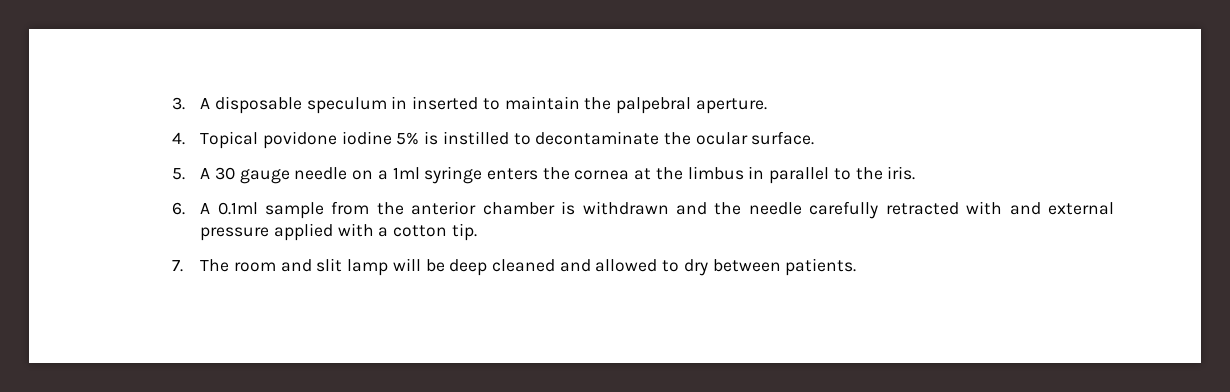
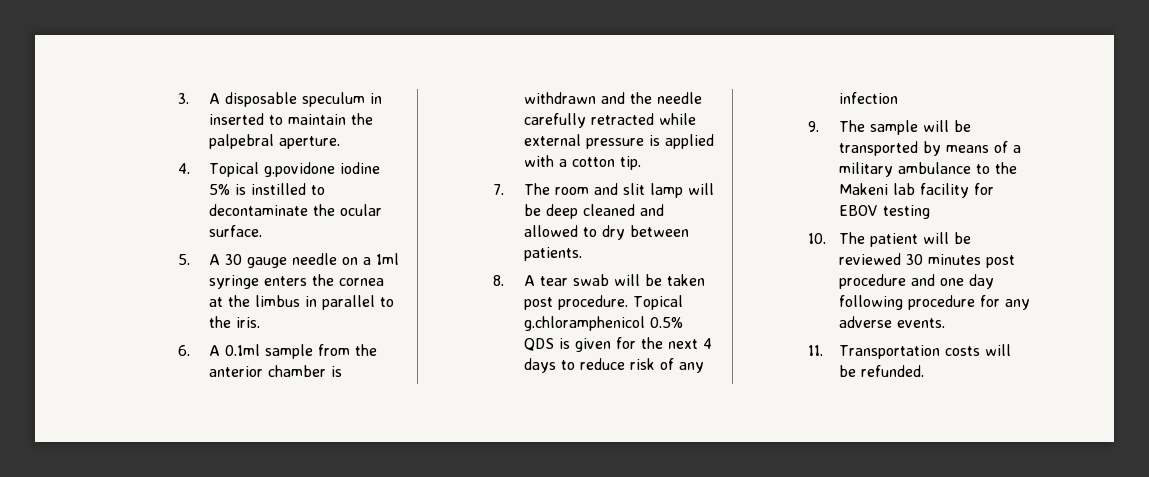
[262,131,337,149] povidone -> [263,162,335,177] g.povidone
[966,201,1041,215] with and -> [658,113,696,125] while
(270, 234) none -> [648,135,660,146] is
(857, 267) none -> [493,274,705,286] [523,295,683,310] [523,316,683,331] [523,337,712,352] [523,358,704,373] [838,92,898,104] [808,120,971,135] [838,141,1021,156] [838,162,1017,177] [838,183,994,198] [838,205,930,219] [808,232,971,247] [838,253,1015,268] [838,274,994,289] [838,295,1030,310] [838,316,945,328] [808,344,1011,359] [838,365,924,377] // 8. A tear swab will be taken post procedure. Topical g.chloramphenicol 0.5% QDS is given for the next 4 days to reduce risk of any infection // 9. The sample will be transported by means of a military ambulance to the Makeni lab facility for EBOV testing // 10. The patient will be reviewed 30 minutes post procedure and one day following procedure for any adverse events. // 11. Transportation costs will be refunded.

